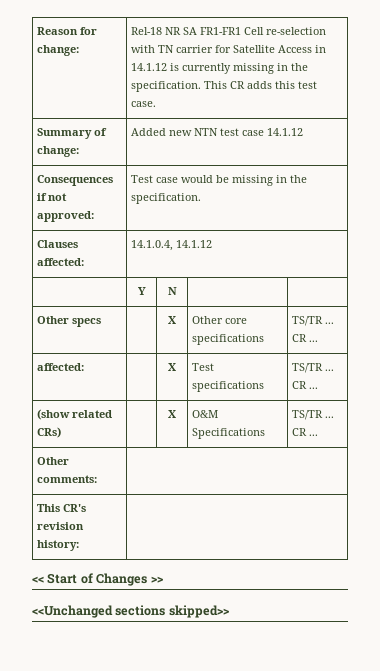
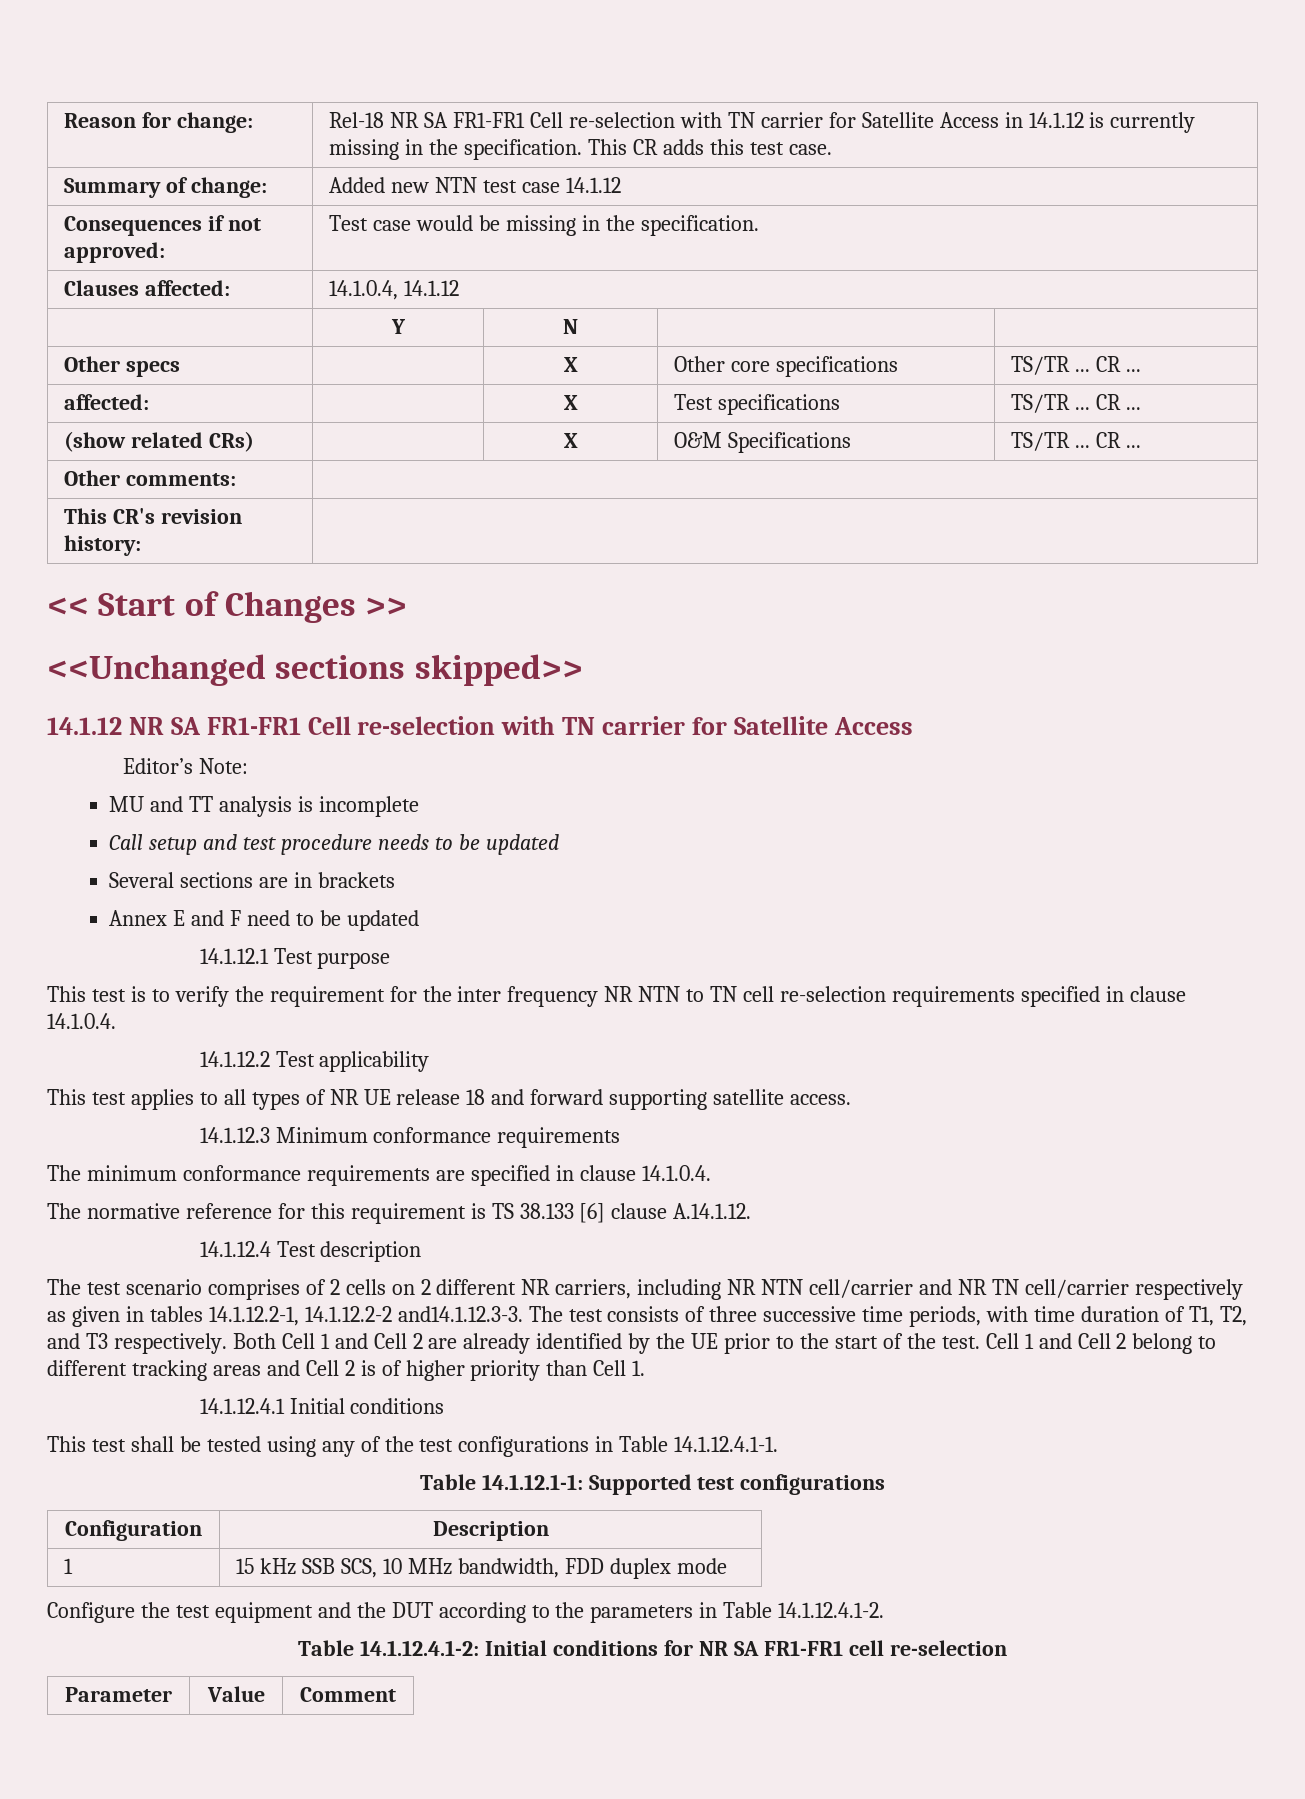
(229, 611) none -> [47,716,913,735] [123,758,249,774] [109,796,420,817] [109,834,559,855] [109,872,396,888] [109,910,419,931] [199,948,391,969] [47,986,1186,1007] [47,1013,116,1029] [199,1051,430,1072] [47,1089,852,1110] [199,1127,621,1148] [47,1165,711,1186] [47,1203,752,1224] [199,1241,422,1262] [47,1279,1243,1300] [47,1306,1247,1327] [47,1333,1217,1354] [47,1360,646,1381] [199,1398,445,1414] [47,1436,779,1457] [419,1474,886,1495] [65,1520,202,1541] [432,1521,549,1541] [64,1558,74,1574] [236,1558,727,1579] [47,1602,885,1623] [298,1640,1007,1656] [65,1687,172,1702] [206,1686,265,1702] [300,1687,396,1702] // 14.1.12 NR SA FR1-FR1 Cell re-selection with TN carrier for Satellite Access // Editor’s Note: // MU and TT analysis is incomplete // Call setup and test procedure needs to be updated // Several sections are in brackets // Annex E and F need to be updated // 14.1.12.1 Test purpose // This test is to verify the requirement for the inter frequency NR NTN to TN cell re-selection requirements specified in clause 14.1.0.4. // 14.1.12.2 Test applicability // This test applies to all types of NR UE release 18 and forward supporting satellite access. // 14.1.12.3 Minimum conformance requirements // The minimum conformance requirements are specified in clause 14.1.0.4. // The normative reference for this requirement is TS 38.133 [6] clause A.14.1.12. // 14.1.12.4 Test description // The test scenario comprises of 2 cells on 2 different NR carriers, including NR NTN cell/carrier and NR TN cell/carrier respectively as given in tables 14.1.12.2-1, 14.1.12.2-2 and14.1.12.3-3. The test consists of three successive time periods, with time duration of T1, T2, and T3 respectively. Both Cell 1 and Cell 2 are already identified by the UE prior to the start of the test. Cell 1 and Cell 2 belong to different tracking areas and Cell 2 is of higher priority than Cell 1. // 14.1.12.4.1 Initial conditions // This test shall be tested using any of the test configurations in Table 14.1.12.4.1-1. // Table 14.1.12.1-1: Supported test configurations // Configuration | Description // 1 | 15 kHz SSB SCS, 10 MHz bandwidth, FDD duplex mode // Configure the test equipment and the DUT according to the parameters in Table 14.1.12.4.1-2. // Table 14.1.12.4.1-2: Initial conditions for NR SA FR1-FR1 cell re-selection // Parameter | Value | Comment

